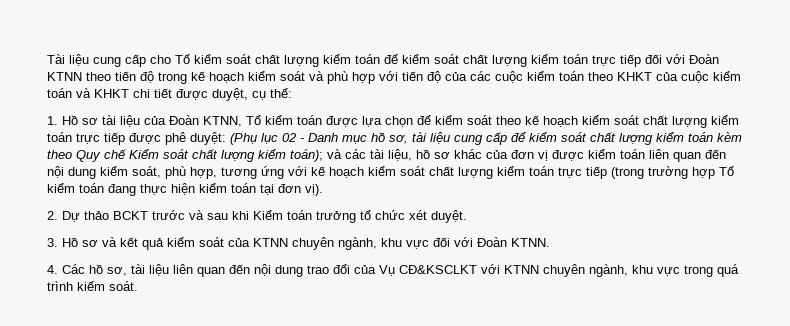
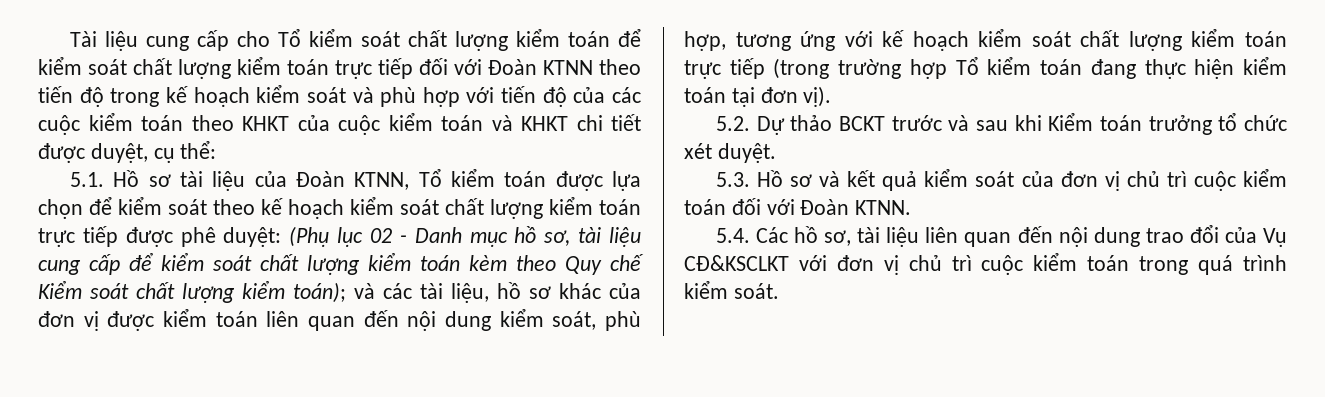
[47,116,58,125] 1. -> [69,172,104,187] 5.1.
[47,211,58,220] 2. -> [715,116,750,131] 5.2.
[47,238,58,247] 3. -> [715,172,750,187] 5.3.
[253,237,429,250] KTNN chuyên ngành, khu vực -> [1060,169,1287,191] [684,199,726,215] đơn vị chủ trì cuộc kiểm toán
[47,265,58,274] 4. -> [715,228,750,243] 5.4.
[504,264,680,277] KTNN chuyên ngành, khu vực -> [836,253,1130,275] đơn vị chủ trì cuộc kiểm toán

